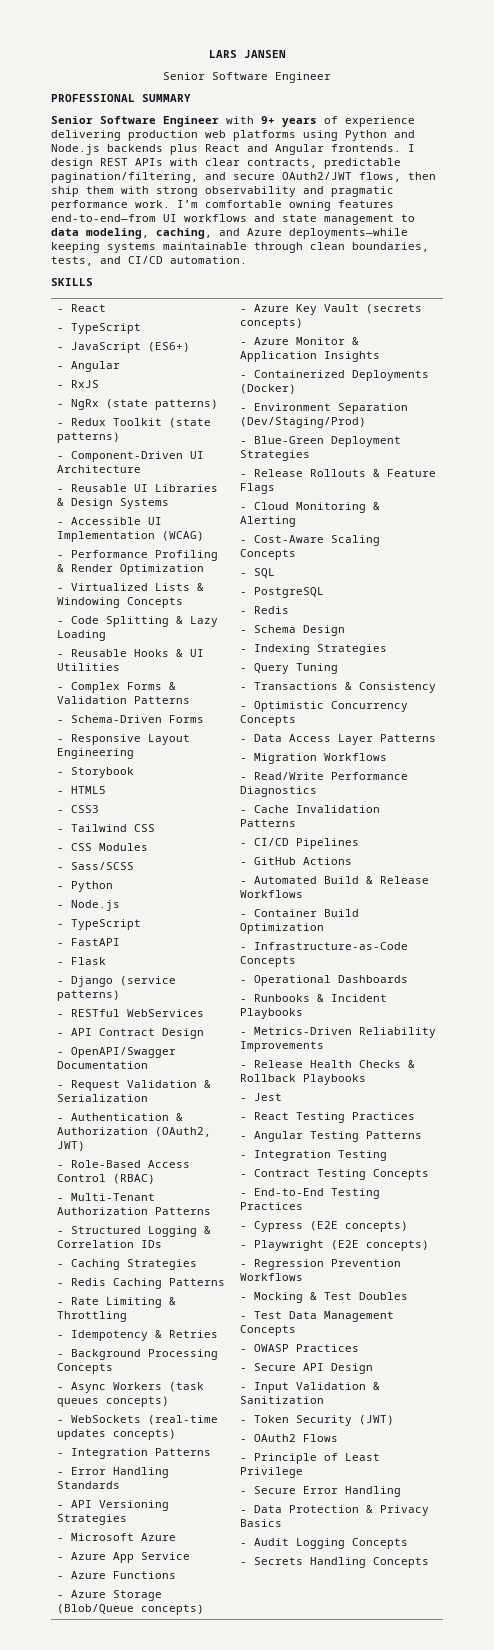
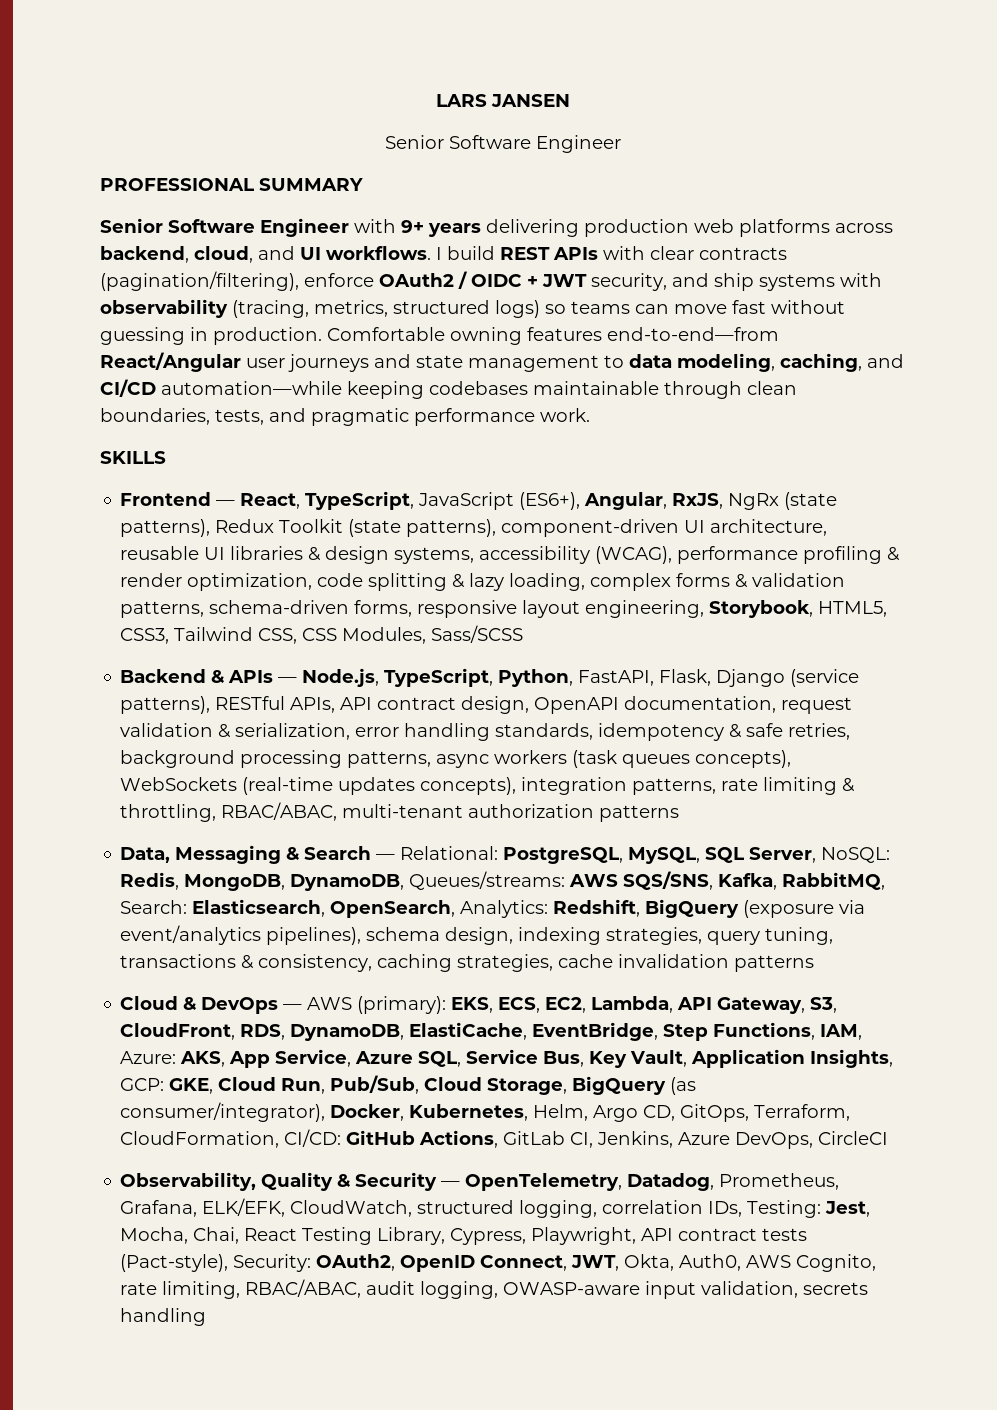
[324,116,415,127] of experience -> (481, 230) none
[303,130,415,141] [51,144,415,155] [51,158,401,169] [51,172,436,183] [51,186,394,197] [51,200,394,211] [51,214,247,222] using Python and Node.js backends plus React and Angular frontends. I design REST APIs with clear contracts, predictable pagination/filtering, and secure OAuth2/JWT flows, then ship them with strong observability and pragmatic performance work. I’m comfortable owning features end-to-end—from UI workflows -> [835,223,893,233] [100,246,787,263] [100,271,882,291] [100,299,845,318] [100,327,779,345] [100,352,369,372] across backend, cloud, and UI workflows. I build REST APIs with clear contracts (pagination/filtering), enforce OAuth2 / OIDC + JWT security, and ship systems with observability (tracing, metrics, structured logs) so teams can move fast without guessing in production. Comfortable owning features end-to-end—from React/Angular user journeys
[247,228,408,239] [51,242,156,253] Azure deployments—while keeping systems -> [100,379,528,399] CI/CD automation—while keeping codebases
[128,256,247,264] [51,278,93,286] [56,304,106,312] [56,323,141,334] [56,342,190,353] [56,361,120,372] [56,380,99,388] [56,399,218,410] [56,418,211,428] [56,432,120,443] [56,451,204,462] [56,465,141,473] [56,484,218,492] [56,498,169,509] [56,517,162,525] [56,531,204,542] [56,550,218,561] [56,564,204,575] [56,583,204,591] [56,597,183,608] [56,616,218,627] [56,630,106,641] [56,649,204,657] [56,663,120,671] [56,682,176,693] [56,696,190,704] [56,715,204,723] [56,734,190,745] [56,748,134,759] [56,767,134,778] [56,786,106,794] [56,805,99,813] [56,824,155,832] [56,843,148,851] [56,862,134,870] [56,881,113,892] [56,900,120,911] [56,919,141,930] [56,938,120,946] [56,957,106,965] [56,976,176,987] [56,990,120,1001] [56,1009,204,1017] [56,1028,204,1039] [56,1047,176,1058] [56,1061,148,1069] [56,1080,211,1091] [56,1094,148,1102] [56,1113,183,1121] [56,1127,211,1137] [56,1141,85,1151] [56,1160,190,1168] [56,1174,155,1184] [56,1193,155,1201] [56,1207,211,1215] [56,1226,211,1237] [56,1240,162,1248] [56,1259,197,1270] [56,1278,225,1289] [56,1297,176,1308] [56,1311,127,1322] [56,1330,218,1341] [56,1349,218,1360] [56,1363,113,1374] [56,1382,204,1393] [56,1396,169,1407] [56,1415,218,1425] [56,1429,176,1440] [56,1448,211,1459] [56,1467,169,1478] [56,1481,120,1489] [56,1500,169,1511] [56,1514,127,1525] [56,1533,176,1541] [56,1552,190,1563] [56,1571,176,1579] [56,1590,162,1601] [56,1604,204,1615] [239,304,422,315] [239,318,303,329] [239,337,359,345] [239,351,380,362] [239,370,429,381] [239,384,296,394] [239,403,408,414] [239,417,366,428] [239,436,401,447] [239,450,310,461] [239,469,436,477] [239,483,275,494] [239,502,380,513] [239,516,296,527] [239,535,380,546] [239,549,296,560] [239,568,275,578] [239,587,324,598] [239,606,289,614] [239,625,345,636] [239,644,387,655] [239,663,338,674] [239,682,436,693] [239,701,408,712] [239,715,296,726] [239,734,436,745] [239,753,387,764] [239,772,408,780] [239,786,317,797] [239,805,380,813] [239,819,296,827] [239,838,359,849] [239,857,352,865] [239,876,429,884] [239,890,303,898] [239,909,359,917] [239,923,324,934] [239,942,408,950] [239,956,296,967] [239,975,408,986] [239,994,387,1002] [239,1008,303,1019] [239,1027,436,1038] [239,1041,324,1052] [239,1060,415,1068] [239,1074,366,1085] [239,1093,282,1101] [239,1112,415,1123] [239,1131,422,1142] [239,1150,387,1161] [239,1169,429,1180] [239,1188,380,1199] [239,1202,303,1210] [239,1221,408,1232] [239,1240,429,1251] [239,1259,401,1270] [239,1273,303,1281] [239,1292,408,1303] [239,1311,394,1322] [239,1325,296,1336] [239,1344,359,1352] [239,1363,373,1374] [239,1382,380,1393] [239,1396,324,1404] [239,1415,394,1426] [239,1434,338,1442] [239,1453,380,1464] [239,1467,303,1478] [239,1486,401,1497] [239,1505,429,1516] [239,1519,282,1527] [239,1538,408,1549] [239,1557,429,1568] CI/CD automation. // SKILLS // - React // - TypeScript // - JavaScript (ES6+) // - Angular // - RxJS // - NgRx (state patterns) // - Redux Toolkit (state patterns) // - Component-Driven UI Architecture // - Reusable UI Libraries & Design Systems // - Accessible UI Implementation (WCAG) // - Performance Profiling & Render Optimization // - Virtualized Lists & Windowing Concepts // - Code Splitting & Lazy Loading // - Reusable Hooks & UI Utilities // - Complex Forms & Validation Patterns // - Schema-Driven Forms // - Responsive Layout Engineering // - Storybook // - HTML5 // - CSS3 // - Tailwind CSS // - CSS Modules // - Sass/SCSS // - Python // - Node.js // - TypeScript // - FastAPI // - Flask // - Django (service patterns) // - RESTful WebServices // - API Contract Design // - OpenAPI/Swagger Documentation // - Request Validation & Serialization // - Authentication & Authorization (OAuth2, JWT) // - Role-Based Access Control (RBAC) // - Multi-Tenant Authorization Patterns // - Structured Logging & Correlation IDs // - Caching Strategies // - Redis Caching Patterns // - Rate Limiting & Throttling // - Idempotency & Retries // - Background Processing Concepts // - Async Workers (task queues concepts) // - WebSockets (real-time updates concepts) // - Integration Patterns // - Error Handling Standards // - API Versioning Strategies // - Microsoft Azure // - Azure App Service // - Azure Functions // - Azure Storage (Blob/Queue concepts) | - Azure Key Vault (secrets concepts) // - Azure Monitor & Application Insights // - Containerized Deployments (Docker) // - Environment Separation (Dev/Staging/Prod) // - Blue-Green Deployment Strategies // - Release Rollouts & Feature Flags // - Cloud Monitoring & Alerting // - Cost-Aware Scaling Concepts // - SQL // - PostgreSQL // - Redis // - Schema Design // - Indexing Strategies // - Query Tuning // - Transactions & Consistency // - Optimistic Concurrency Concepts // - Data Access Layer Patterns // - Migration Workflows // - Read/Write Performance Diagnostics // - Cache Invalidation Patterns // - CI/CD Pipelines // - GitHub Actions // - Automated Build & Release Workflows // - Container Build Optimization // - Infrastructure-as-Code Concepts // - Operational Dashboards // - Runbooks & Incident Playbooks // - Metrics-Driven Reliability Improvements // - Release Health Checks & Rollback Playbooks // - Jest // - React Testing Practices // - Angular Testing Patterns // - Integration Testing // - Contract Testing Concepts // - End-to-End Testing Practices // - Cypress (E2E concepts) // - Playwright (E2E concepts) // - Regression Prevention Workflows // - Mocking & Test Doubles // - Test Data Management Concepts // - OWASP Practices // - Secure API Design // - Input Validation & Sanitization // - Token Security (JWT) // - OAuth2 Flows // - Principle of Least Privilege // - Secure Error Handling // - Data Protection & Privacy Basics // - Audit Logging Concepts // - Secrets Handling Concepts -> [311,408,590,426] [100,451,166,464] [120,491,838,510] [120,519,828,537] [120,546,901,564] [120,573,846,591] [120,600,888,618] [120,625,524,644] [120,668,860,687] [120,696,853,714] [120,723,851,741] [120,750,792,768] [120,777,856,795] [120,802,680,822] [120,845,891,864] [120,871,886,891] [120,899,866,918] [120,925,834,945] [120,954,815,972] [120,996,838,1014] [120,1022,863,1041] [120,1049,894,1068] [120,1075,697,1095] [120,1102,851,1122] [120,1129,889,1149] [120,1172,840,1191] [120,1198,871,1218] [120,1227,808,1245] [120,1254,877,1272] [120,1279,869,1299] [120,1308,207,1326] pragmatic performance work. // SKILLS // Frontend — React, TypeScript, JavaScript (ES6+), Angular, RxJS, NgRx (state patterns), Redux Toolkit (state patterns), component-driven UI architecture, reusable UI libraries & design systems, accessibility (WCAG), performance profiling & render optimization, code splitting & lazy loading, complex forms & validation patterns, schema-driven forms, responsive layout engineering, Storybook, HTML5, CSS3, Tailwind CSS, CSS Modules, Sass/SCSS // Backend & APIs — Node.js, TypeScript, Python, FastAPI, Flask, Django (service patterns), RESTful APIs, API contract design, OpenAPI documentation, request validation & serialization, error handling standards, idempotency & safe retries, background processing patterns, async workers (task queues concepts), WebSockets (real-time updates concepts), integration patterns, rate limiting & throttling, RBAC/ABAC, multi-tenant authorization patterns // Data, Messaging & Search — Relational: PostgreSQL, MySQL, SQL Server, NoSQL: Redis, MongoDB, DynamoDB, Queues/streams: AWS SQS/SNS, Kafka, RabbitMQ, Search: Elasticsearch, OpenSearch, Analytics: Redshift, BigQuery (exposure via event/analytics pipelines), schema design, indexing strategies, query tuning, transactions & consistency, caching strategies, cache invalidation patterns // Cloud & DevOps — AWS (primary): EKS, ECS, EC2, Lambda, API Gateway, S3, CloudFront, RDS, DynamoDB, ElastiCache, EventBridge, Step Functions, IAM, Azure: AKS, App Service, Azure SQL, Service Bus, Key Vault, Application Insights, GCP: GKE, Cloud Run, Pub/Sub, Cloud Storage, BigQuery (as consumer/integrator), Docker, Kubernetes, Helm, Argo CD, GitOps, Terraform, CloudFormation, CI/CD: GitHub Actions, GitLab CI, Jenkins, Azure DevOps, CircleCI // Observability, Quality & Security — OpenTelemetry, Datadog, Prometheus, Grafana, ELK/EFK, CloudWatch, structured logging, correlation IDs, Testing: Jest, Mocha, Chai, React Testing Library, Cypress, Playwright, API contract tests (Pact-style), Security: OAuth2, OpenID Connect, JWT, Okta, Auth0, AWS Cognito, rate limiting, RBAC/ABAC, audit logging, OWASP-aware input validation, secrets handling

